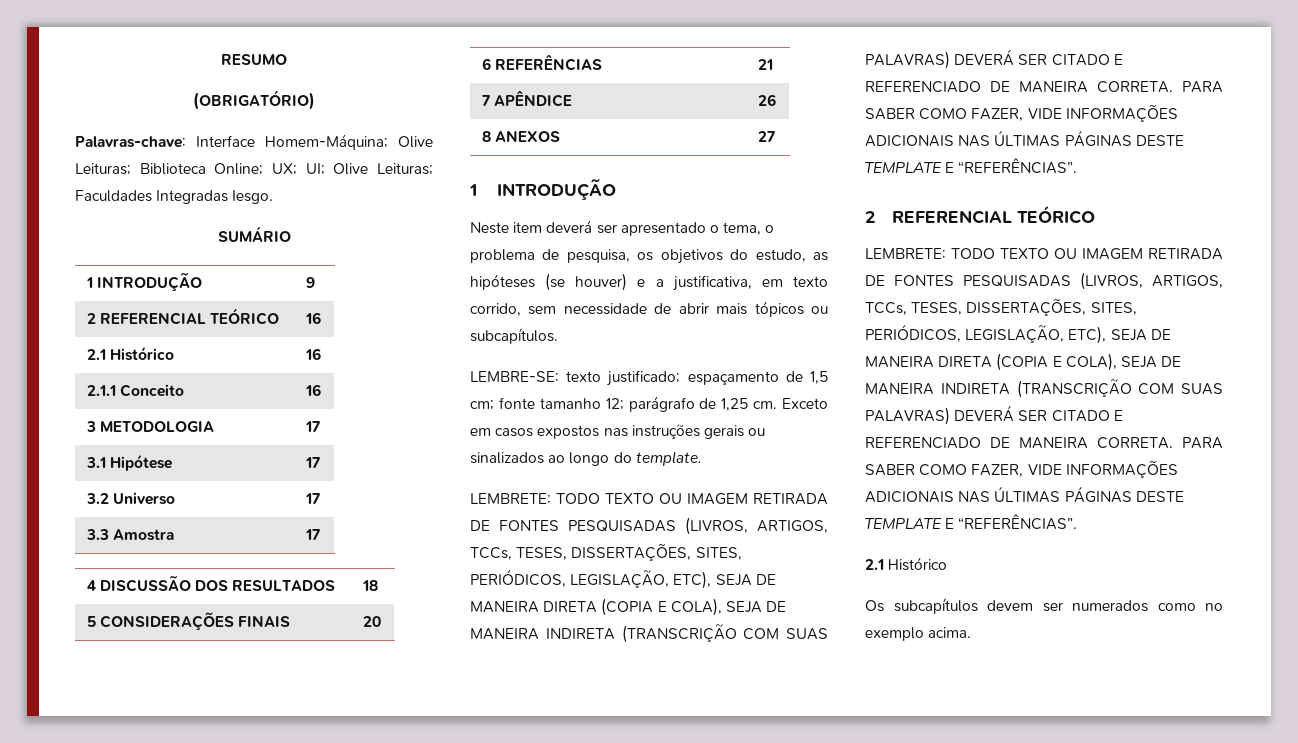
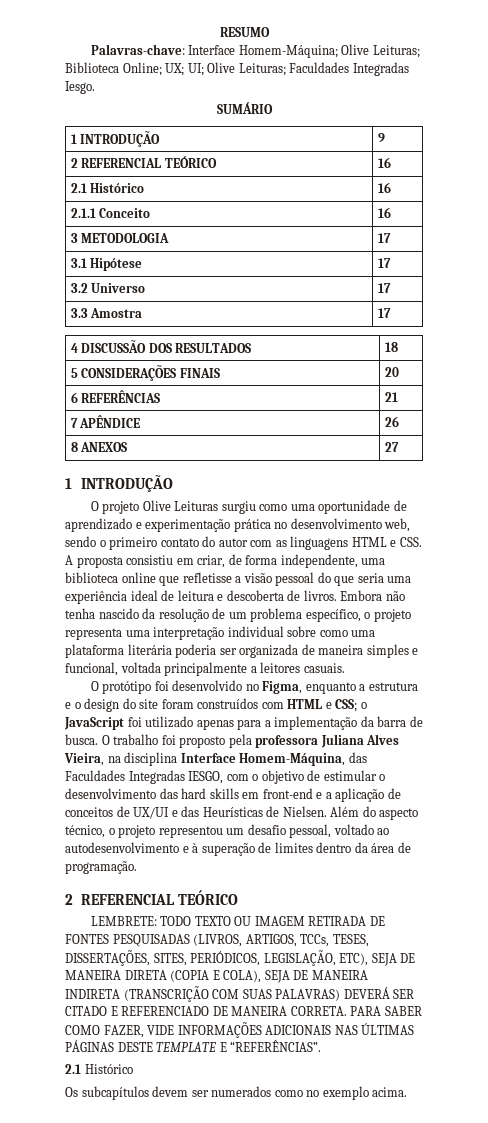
[193,90,315,110] // (OBRIGATÓRIO) -> (270, 32) none
[470,220,775,236] [470,249,828,264] [470,273,828,291] [470,301,828,317] [470,328,558,344] [470,370,828,386] [470,396,828,412] [470,424,766,439] [470,451,702,466] [470,493,828,505] [470,517,828,535] [470,543,742,561] [470,569,776,589] [470,598,787,616] [470,624,828,643] [865,49,1123,69] [865,81,1223,93] [865,104,1178,122] [865,130,1184,147] [865,158,1078,174] Neste item deverá ser apresentado o tema, o problema de pesquisa, os objetivos do estudo, as hipóteses (se houver) e a justificativa, em texto corrido, sem necessidade de abrir mais tópicos ou subcapítulos. // LEMBRE-SE: texto justificado; espaçamento de 1,5 cm; fonte tamanho 12; parágrafo de 1,25 cm. Exceto em casos expostos nas instruções gerais ou sinalizados ao longo do template. // LEMBRETE: TODO TEXTO OU IMAGEM RETIRADA DE FONTES PESQUISADAS (LIVROS, ARTIGOS, TCCs, TESES, DISSERTAÇÕES, SITES, PERIÓDICOS, LEGISLAÇÃO, ETC), SEJA DE MANEIRA DIRETA (COPIA E COLA), SEJA DE MANEIRA INDIRETA (TRANSCRIÇÃO COM SUAS PALAVRAS) DEVERÁ SER CITADO E REFERENCIADO DE MANEIRA CORRETA. PARA SABER COMO FAZER, VIDE INFORMAÇÕES ADICIONAIS NAS ÚLTIMAS PÁGINAS DESTE TEMPLATE E “REFERÊNCIAS”. -> [90,500,407,514] [65,518,411,532] [65,536,422,550] [65,554,386,568] [65,572,412,586] [65,590,405,604] [65,608,411,622] [65,626,376,640] [65,644,419,658] [65,662,345,676] [90,680,418,694] [65,698,367,712] [64,716,423,730] [65,734,400,748] [64,752,367,766] [65,770,386,784] [65,788,401,802] [65,806,419,820] [65,824,390,838] [65,842,411,856] [65,861,137,874] O projeto Olive Leituras surgiu como uma oportunidade de aprendizado e experimentação prática no desenvolvimento web, sendo o primeiro contato do autor com as linguagens HTML e CSS. A proposta consistiu em criar, de forma independente, uma biblioteca online que refletisse a visão pessoal do que seria uma experiência ideal de leitura e descoberta de livros. Embora não tenha nascido da resolução de um problema específico, o projeto representa uma interpretação individual sobre como uma plataforma literária poderia ser organizada de maneira simples e funcional, voltada principalmente a leitores casuais. // O protótipo foi desenvolvido no Figma, enquanto a estrutura e o design do site foram construídos com HTML e CSS; o JavaScript foi utilizado apenas para a implementação da barra de busca. O trabalho foi proposto pela professora Juliana Alves Vieira, na disciplina Interface Homem-Máquina, das Faculdades Integradas IESGO, com o objetivo de estimular o desenvolvimento das hard skills em front-end e a aplicação de conceitos de UX/UI e das Heurísticas de Nielsen. Além do aspecto técnico, o projeto representou um desafio pessoal, voltado ao autodesenvolvimento e à superação de limites dentro da área de programação.

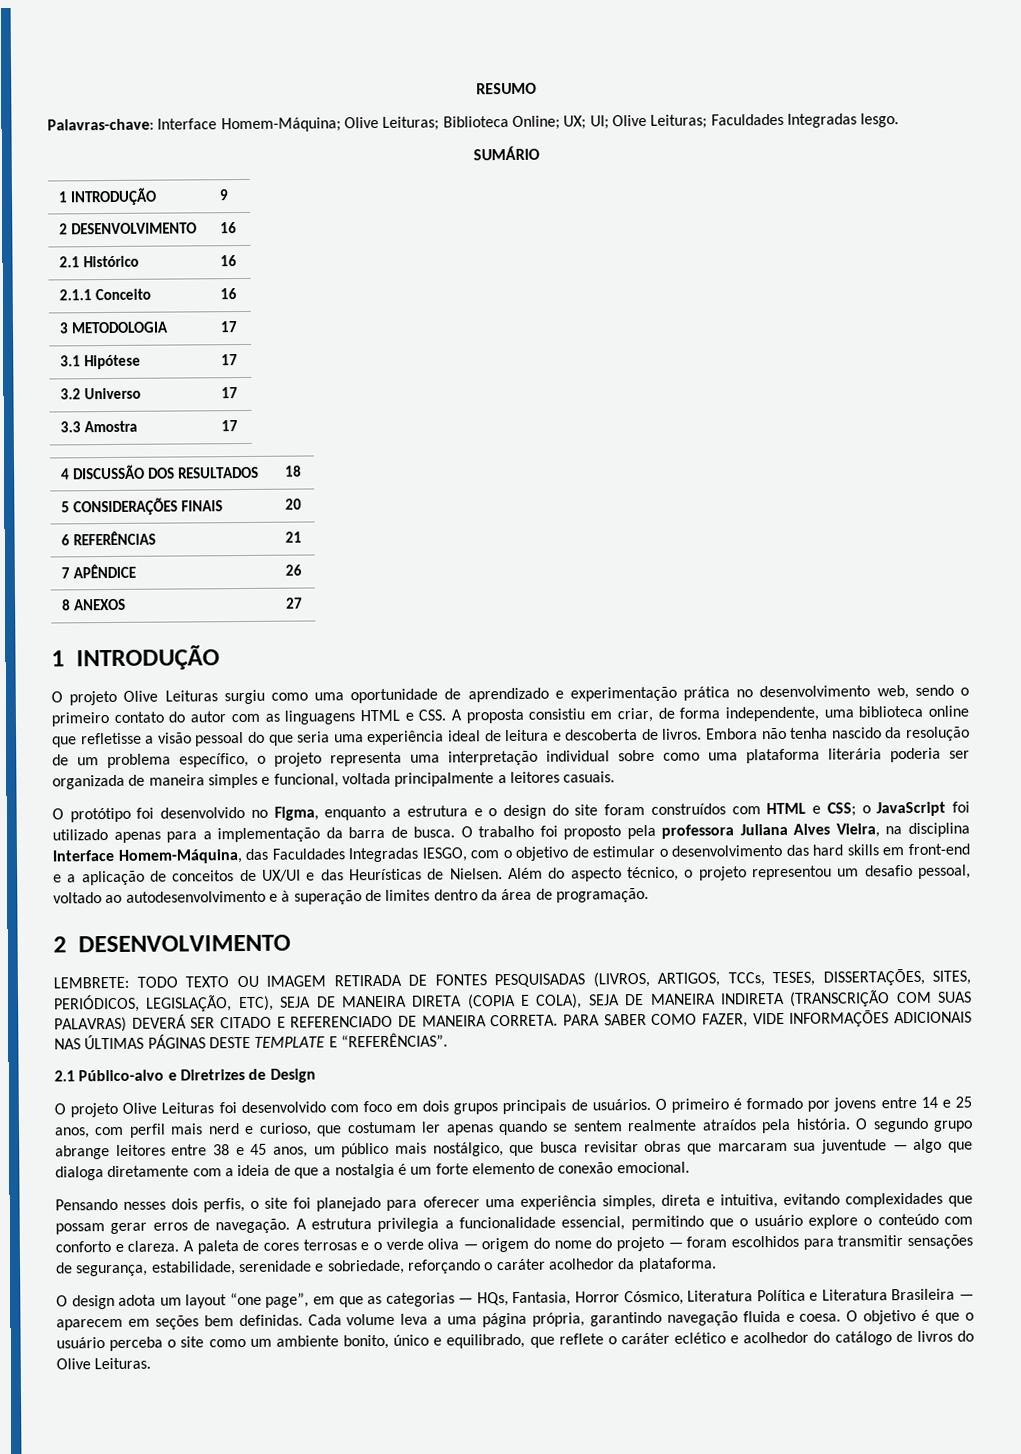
[81,156,217,168] REFERENCIAL TEÓRICO -> [71,222,198,235] DESENVOLVIMENTO
[81,890,239,905] REFERENCIAL TEÓRICO -> [78,934,292,953] DESENVOLVIMENTO
[84,1064,133,1074] [65,1086,408,1100] Histórico // Os subcapítulos devem ser numerados como no exemplo acima. -> [78,1068,316,1083] [54,1096,973,1118] [54,1117,974,1139] [55,1138,973,1160] [55,1161,690,1181] [55,1192,973,1213] [55,1213,974,1235] [55,1234,974,1255] [56,1257,717,1277] [56,1288,974,1310] [56,1309,975,1331] [56,1330,974,1352] [56,1357,152,1370] Público-alvo e Diretrizes de Design // O projeto Olive Leituras foi desenvolvido com foco em dois grupos principais de usuários. O primeiro é formado por jovens entre 14 e 25 anos, com perfil mais nerd e curioso, que costumam ler apenas quando se sentem realmente atraídos pela história. O segundo grupo abrange leitores entre 38 e 45 anos, um público mais nostálgico, que busca revisitar obras que marcaram sua juventude — algo que dialoga diretamente com a ideia de que a nostalgia é um forte elemento de conexão emocional. // Pensando nesses dois perfis, o site foi planejado para oferecer uma experiência simples, direta e intuitiva, evitando complexidades que possam gerar erros de navegação. A estrutura privilegia a funcionalidade essencial, permitindo que o usuário explore o conteúdo com conforto e clareza. A paleta de cores terrosas e o verde oliva — origem do nome do projeto — foram escolhidos para transmitir sensações de segurança, estabilidade, serenidade e sobriedade, reforçando o caráter acolhedor da plataforma. // O design adota um layout “one page”, em que as categorias — HQs, Fantasia, Horror Cósmico, Literatura Política e Literatura Brasileira — aparecem em seções bem definidas. Cada volume leva a uma página própria, garantindo navegação fluida e coesa. O objetivo é que o usuário perceba o site como um ambiente bonito, único e equilibrado, que reflete o caráter eclético e acolhedor do catálogo de livros do Olive Leituras.

